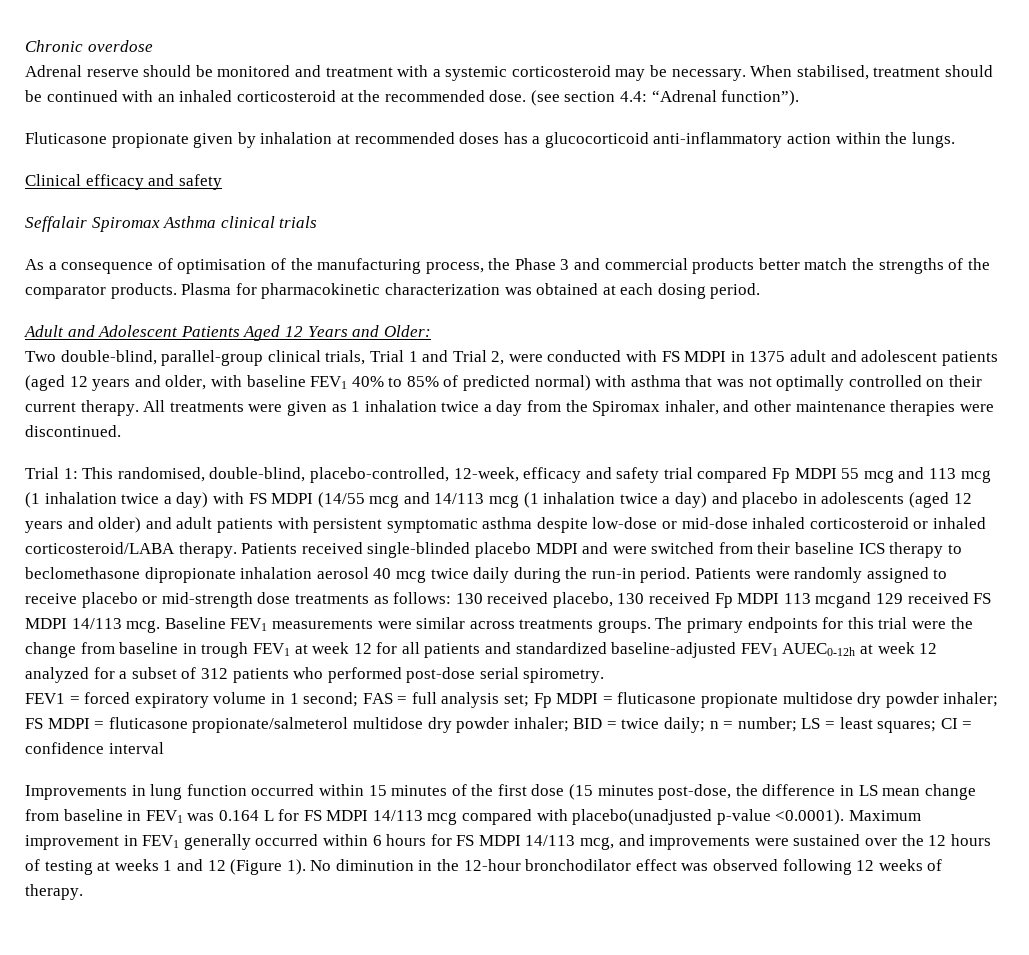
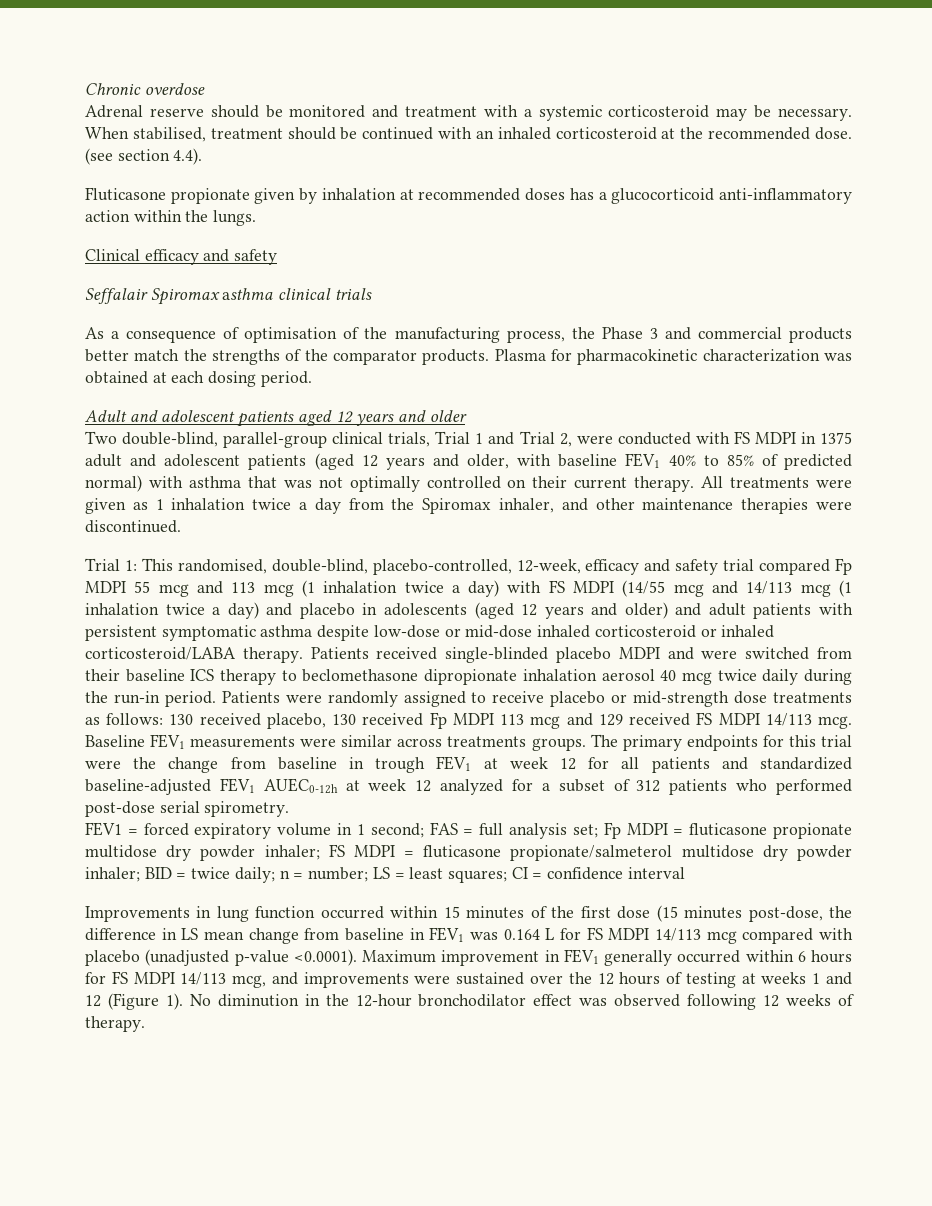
[620,90,800,106] 4.4: “Adrenal function”). -> [173,148,203,165] 4.4).
[163,216,217,228] Asthma -> [222,288,274,300] asthma
[98,325,431,341] Adolescent Patients Aged 12 Years and Older: -> [161,410,467,427] adolescent patients aged 12 years and older
[815,592,872,608] mcgand -> [530,713,593,729] mcg and
[572,809,713,825] placebo(unadjusted -> [85,949,230,966] placebo (unadjusted

